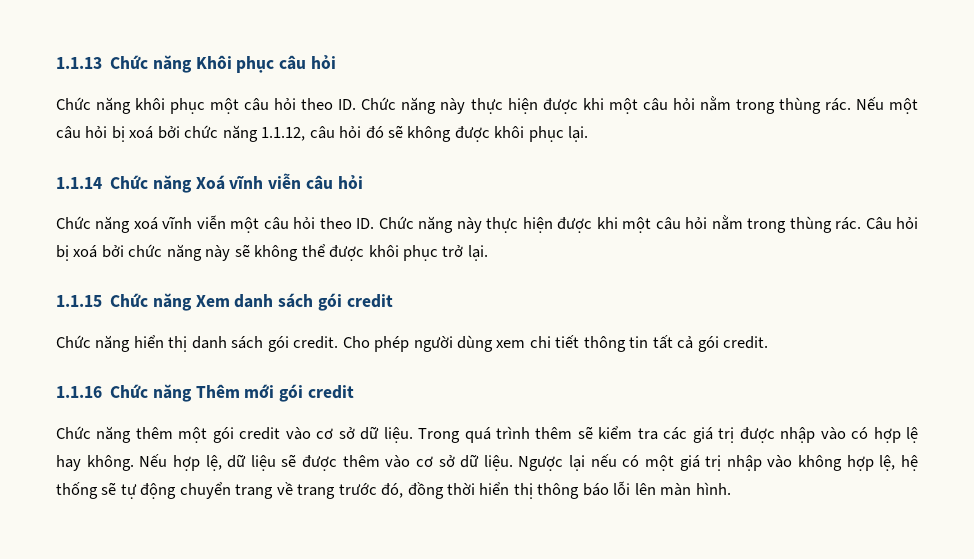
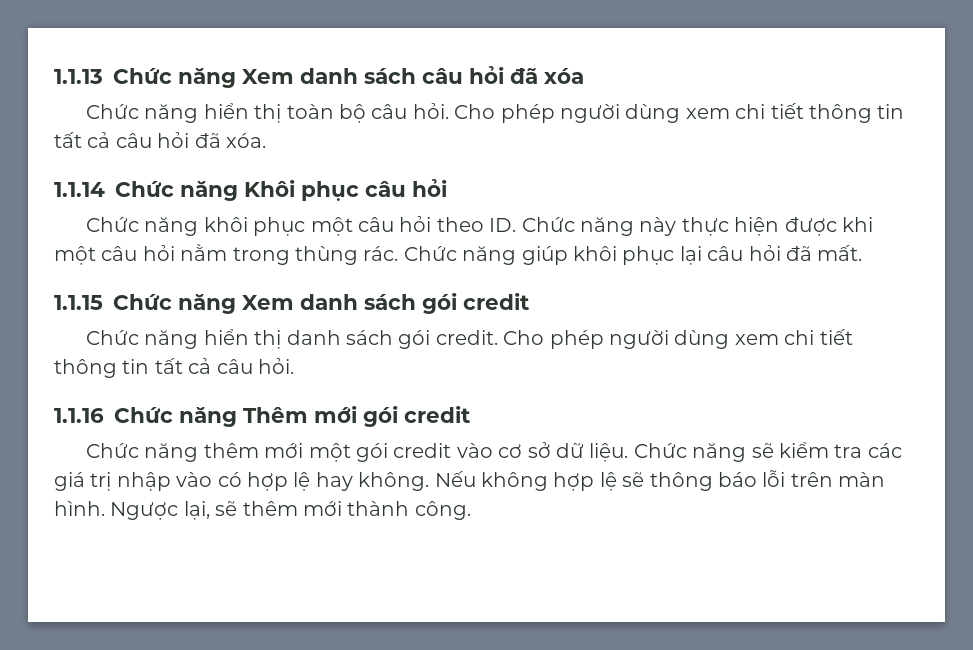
(192, 64) none -> [242,66,584,84] [86,103,905,123] [54,132,266,148] [54,181,238,201] Xem danh sách câu hỏi đã xóa // Chức năng hiển thị toàn bộ câu hỏi. Cho phép người dùng xem chi tiết thông tin tất cả câu hỏi đã xóa. // 1.1.14 Chức năng
[855,97,918,114] [56,125,589,142] [56,173,363,193] [56,215,919,233] [56,244,488,261] Nếu một câu hỏi bị xoá bởi chức năng 1.1.12, câu hỏi đó sẽ không được khôi phục lại. // 1.1.14 Chức năng Xoá vĩnh viễn câu hỏi // Chức năng xoá vĩnh viễn một câu hỏi theo ID. Chức năng này thực hiện được khi một câu hỏi nằm trong thùng rác. Câu hỏi bị xoá bởi chức năng này sẽ không thể được khôi phục trở lại. -> [403,245,863,265] Chức năng giúp khôi phục lại câu hỏi đã mất.
[697,336,769,352] gói credit. -> [216,358,294,374] câu hỏi.
(173, 433) none -> [264,443,304,458] mới
[418,426,573,443] Trong quá trình thêm -> [633,443,747,462] Chức năng
[739,427,775,443] được -> (112, 481) none
[172,454,919,471] [56,482,533,499] hợp lệ, dữ liệu sẽ được thêm vào cơ sở dữ liệu. Ngược lại nếu có một giá trị nhập vào không hợp lệ, hệ thống sẽ tự động chuyển trang về trang trước đó, đồng thời hiển thị -> [480,472,645,491] không hợp lệ sẽ
[634,483,656,495] lên -> [790,472,833,487] trên
(731, 488) none -> [110,501,471,520] Ngược lại, sẽ thêm mới thành công.

